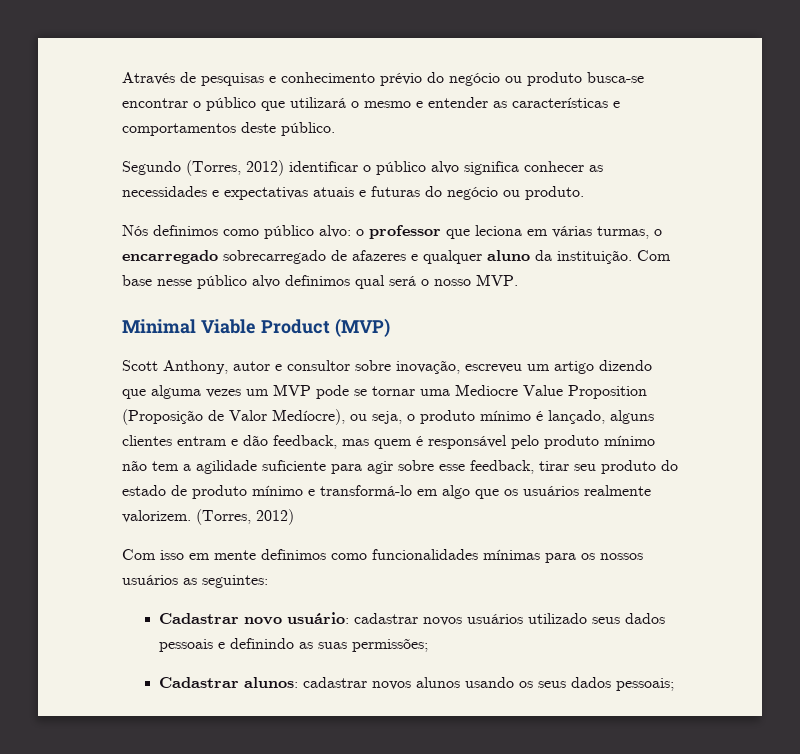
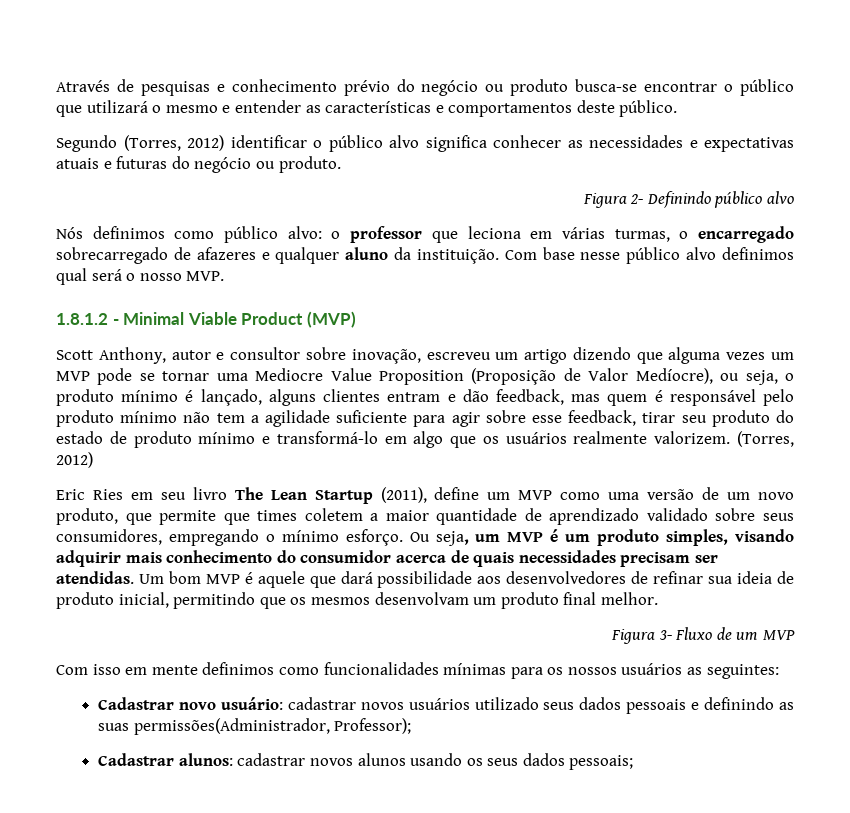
(584, 193) none -> [582,191,795,208] // Figura 2- Definindo público alvo
(518, 280) none -> [56,313,119,325] 1.8.1.2 -
(294, 517) none -> [56,487,794,504] [56,508,795,525] [56,529,794,546] [56,550,718,567] [56,571,794,588] [56,592,658,609] [611,627,796,644] // Eric Ries em seu livro The Lean Startup (2011), define um MVP como uma versão de um novo produto, que permite que times coletem a maior quantidade de aprendizado validado sobre seus consumidores, empregando o mínimo esforço. Ou seja, um MVP é um produto simples, visando adquirir mais conhecimento do consumidor acerca de quais necessidades precisam ser atendidas. Um bom MVP é aquele que dará possibilidade aos desenvolvedores de refinar sua ideia de produto inicial, permitindo que os mesmos desenvolvam um produto final melhor. // Figura 3- Fluxo de um MVP
[352,638,429,652] permissões; -> [133,718,412,735] permissões(Administrador, Professor);

